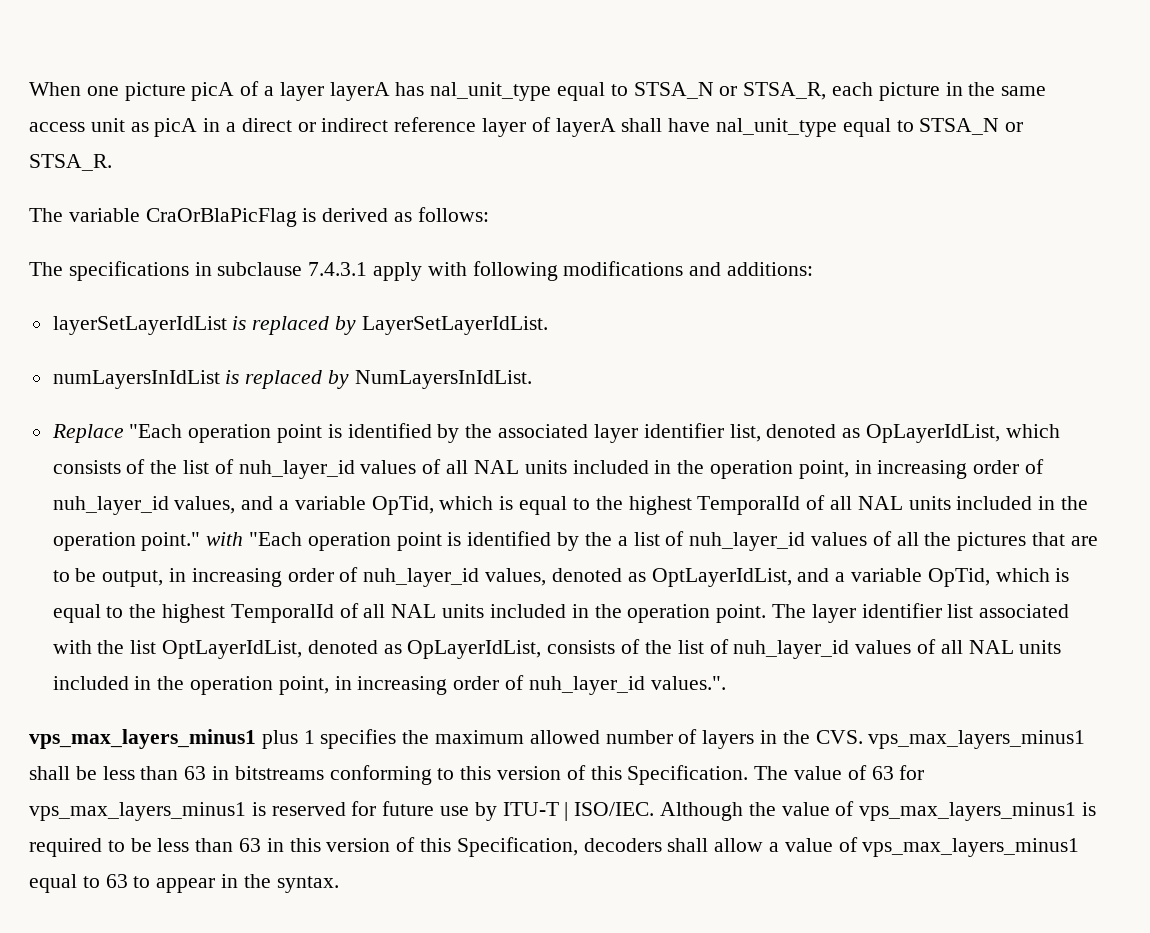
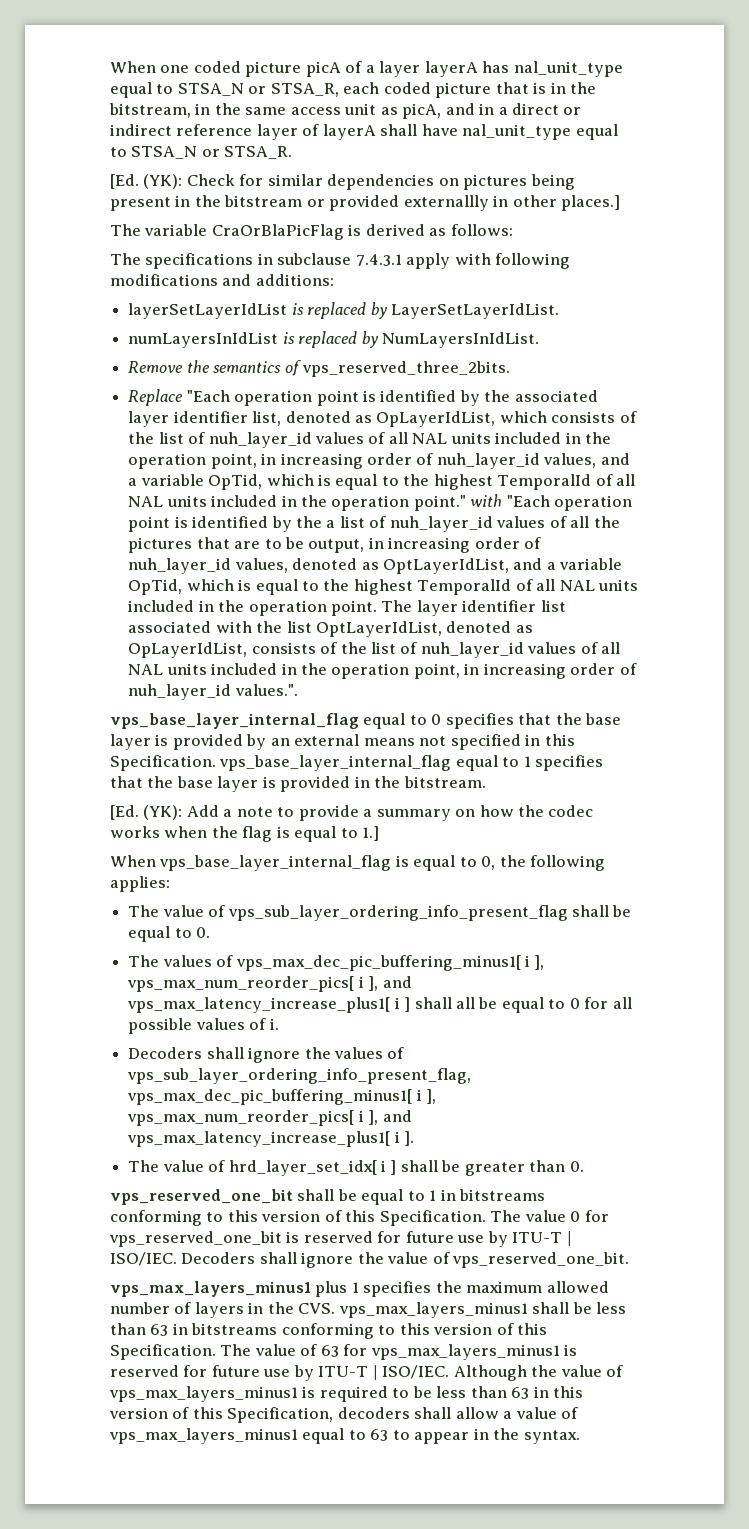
(119, 91) none -> [193,61,241,73] coded
[878,82,940,101] picture -> [383,82,597,98] [109,103,191,118] coded picture that is in the bitstream,
[154,118,198,137] picA -> [402,103,475,119] picA, and
(112, 162) none -> [110,174,575,190] [110,195,621,211] // [Ed. (YK): Check for similar dependencies on pictures being present in the bitstream or provided externallly in other places.]
(532, 379) none -> [128,360,510,377] // Remove the semantics of vps_reserved_three_2bits.
(726, 683) none -> [110,713,622,729] [110,734,575,750] [110,755,604,771] [110,776,486,792] [110,805,594,821] [110,826,380,842] [110,855,606,871] [110,876,170,892] [128,905,632,921] [128,926,211,942] [128,955,545,971] [127,976,412,992] [127,997,632,1013] [128,1018,279,1034] [128,1047,405,1063] [127,1068,472,1084] [127,1089,437,1105] [127,1110,412,1126] [127,1131,415,1147] [128,1160,584,1176] [110,1189,546,1205] [110,1210,609,1226] [109,1231,572,1247] [110,1252,630,1268] // vps_base_layer_internal_flag equal to 0 specifies that the base layer is provided by an external means not specified in this Specification. vps_base_layer_internal_flag equal to 1 specifies that the base layer is provided in the bitstream. // [Ed. (YK): Add a note to provide a summary on how the codec works when the flag is equal to 1.] // When vps_base_layer_internal_flag is equal to 0, the following applies: // The value of vps_sub_layer_ordering_info_present_flag shall be equal to 0. // The values of vps_max_dec_pic_buffering_minus1[ i ], vps_max_num_reorder_pics[ i ], and vps_max_latency_increase_plus1[ i ] shall all be equal to 0 for all possible values of i. // Decoders shall ignore the values of vps_sub_layer_ordering_info_present_flag, vps_max_dec_pic_buffering_minus1[ i ], vps_max_num_reorder_pics[ i ], and vps_max_latency_increase_plus1[ i ]. // The value of hrd_layer_set_idx[ i ] shall be greater than 0. // vps_reserved_one_bit shall be equal to 1 in bitstreams conforming to this version of this Specification. The value 0 for vps_reserved_one_bit is reserved for future use by ITU-T | ISO/IEC. Decoders shall ignore the value of vps_reserved_one_bit.

